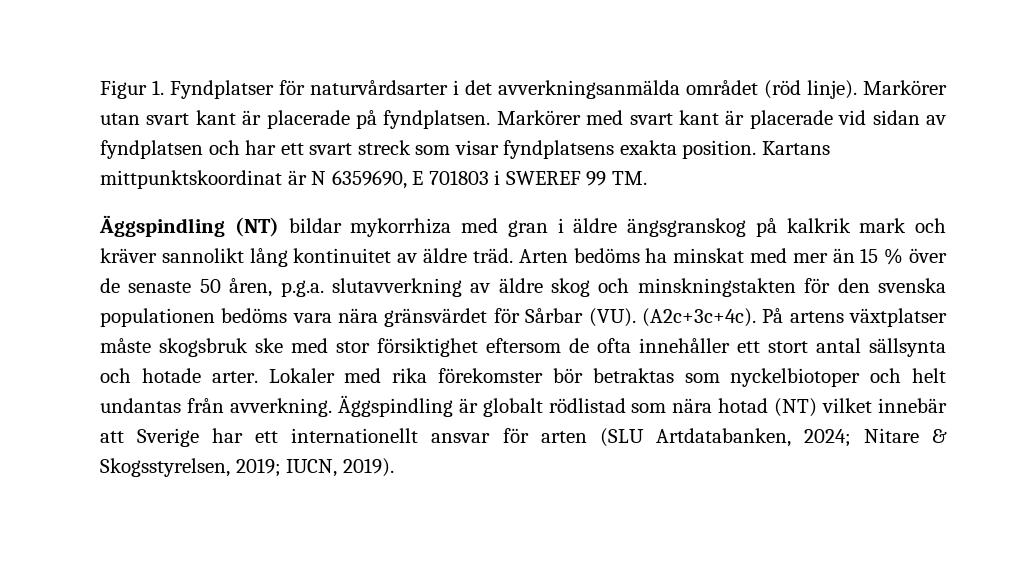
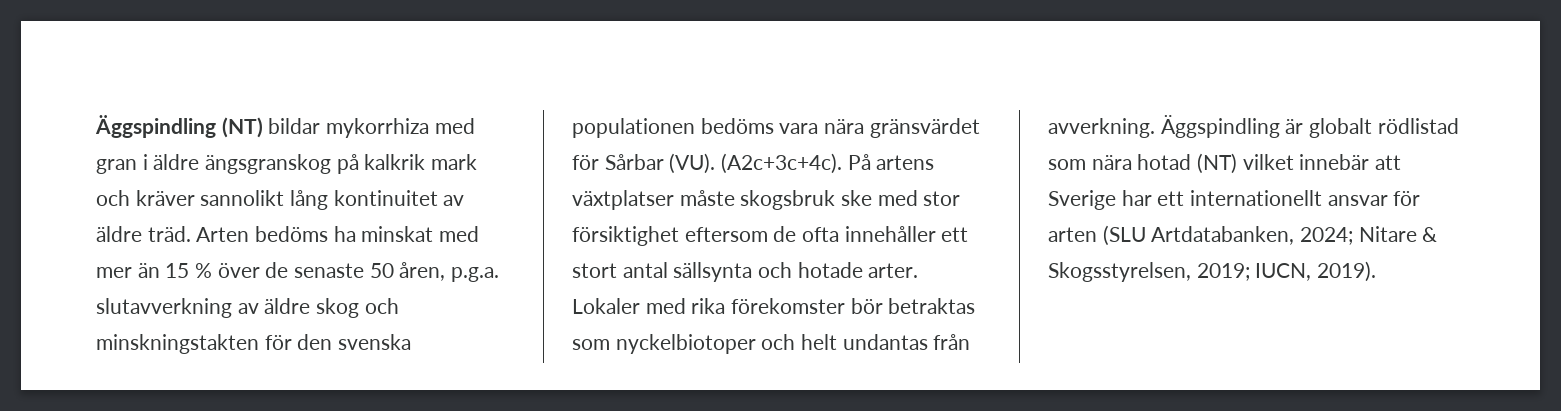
[100,80,947,99] [100,110,946,129] [100,140,830,159] [100,170,647,189] Figur 1. Fyndplatser för naturvårdsarter i det avverkningsanmälda området (röd linje). Markörer utan svart kant är placerade på fyndplatsen. Markörer med svart kant är placerade vid sidan av fyndplatsen och har ett svart streck som visar fyndplatsens exakta position. Kartans mittpunktskoordinat är N 6359690, E 701803 i SWEREF 99 TM. // -> (95, 126) none

